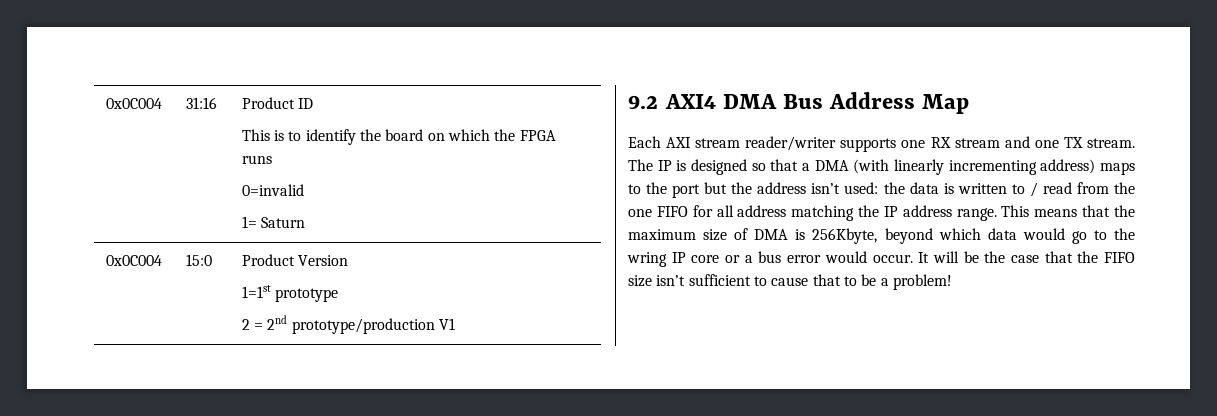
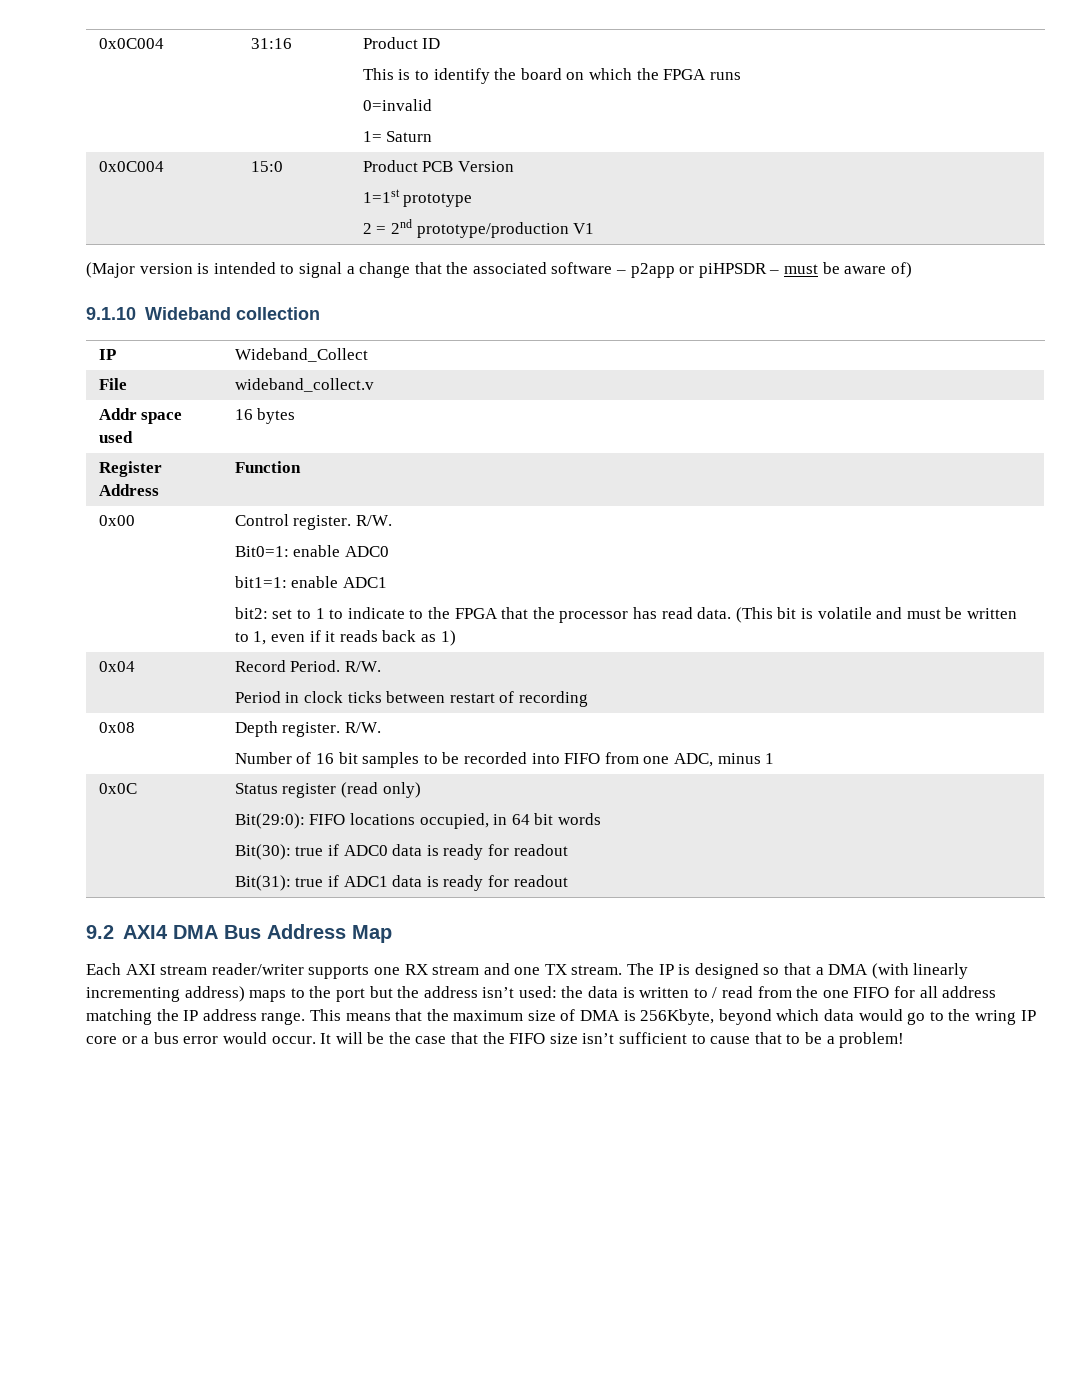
(295, 260) none -> [422,161,454,172] PCB
(456, 324) none -> [86,262,912,278] [86,307,320,320] [98,349,116,360] [234,348,368,362] [98,378,127,390] [234,378,374,392] [98,408,183,424] [98,431,133,443] [234,408,296,424] [98,461,162,477] [98,484,159,496] [234,461,301,473] [98,515,135,526] [234,514,393,530] [234,545,390,557] [234,576,388,588] [234,607,1017,623] [234,630,456,646] [98,661,135,672] [234,660,382,672] [234,691,589,707] [98,722,135,733] [234,721,382,737] [234,752,775,768] [98,783,137,794] [234,782,421,798] [234,813,602,829] [234,844,568,860] [234,875,568,891] // (Major version is intended to signal a change that the associated software – p2app or piHPSDR – must be aware of) // 9.1.10 Wideband collection // IP | Wideband_Collect // File | wideband_collect.v // Addr space used | 16 bytes // Register Address | Function // 0x00 | Control register. R/W. // Bit0=1: enable ADC0 // bit1=1: enable ADC1 // bit2: set to 1 to indicate to the FPGA that the processor has read data. (This bit is volatile and must be written to 1, even if it reads back as 1) // 0x04 | Record Period. R/W. // Period in clock ticks between restart of recording // 0x08 | Depth register. R/W. // Number of 16 bit samples to be recorded into FIFO from one ADC, minus 1 // 0x0C | Status register (read only) // Bit(29:0): FIFO locations occupied, in 64 bit words // Bit(30): true if ADC0 data is ready for readout // Bit(31): true if ADC1 data is ready for readout

